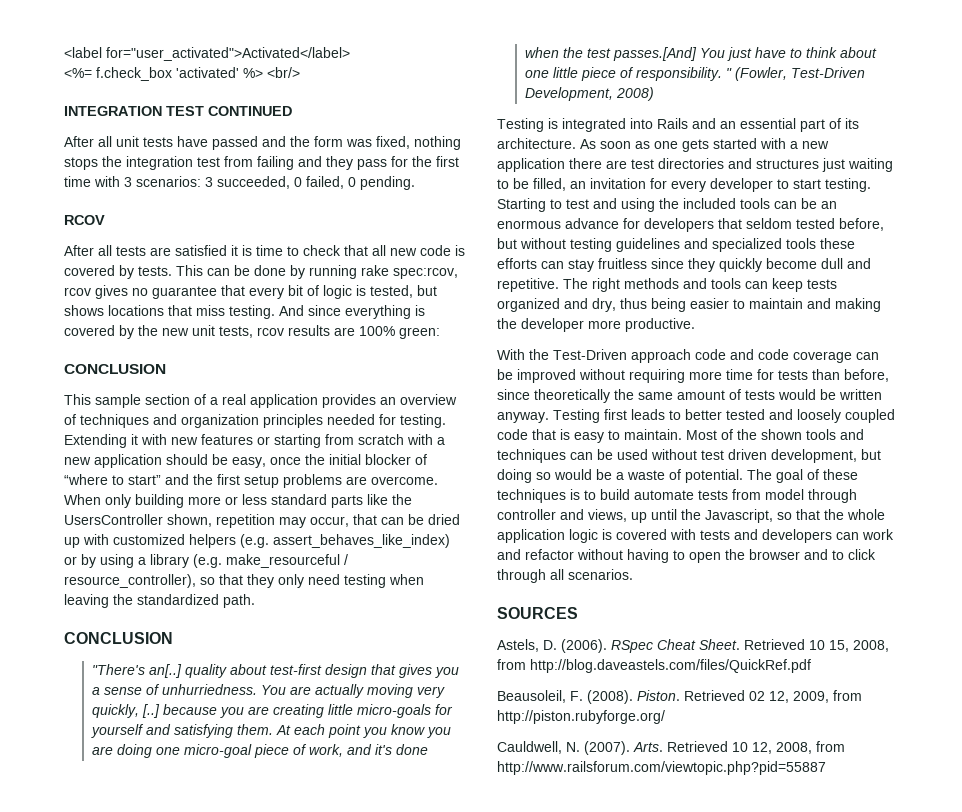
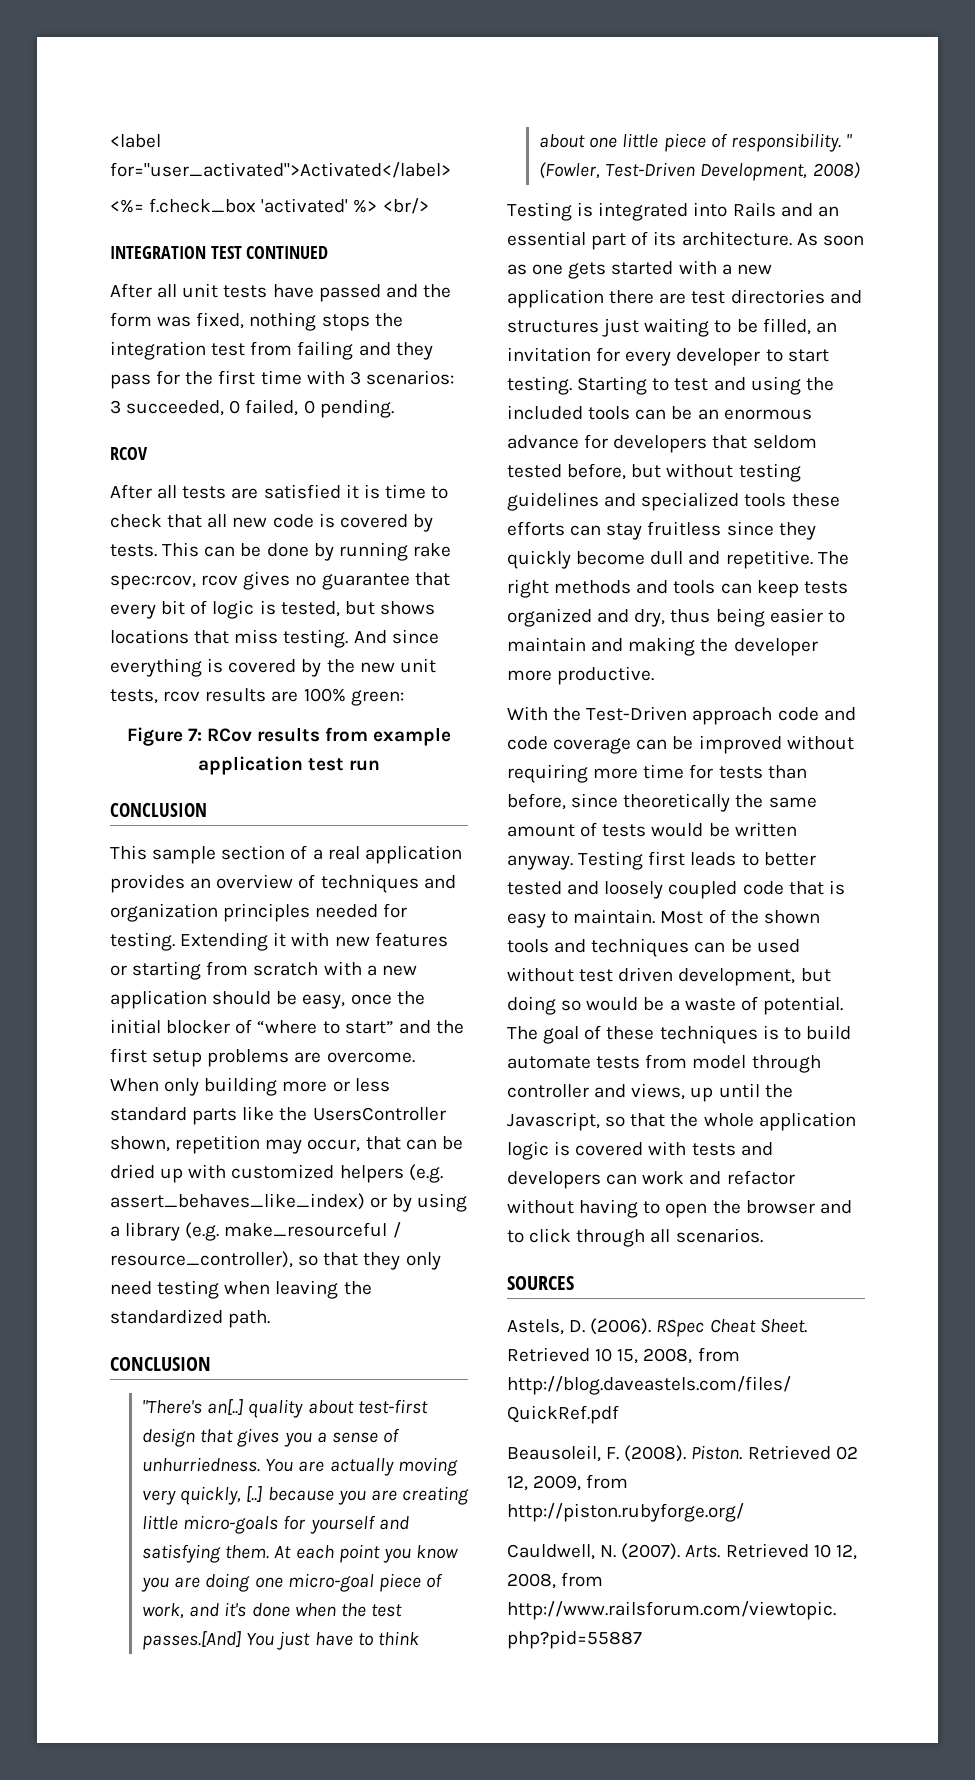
(440, 333) none -> [126,727,452,746] [197,756,381,775] // Figure 7: RCov results from example application test run

